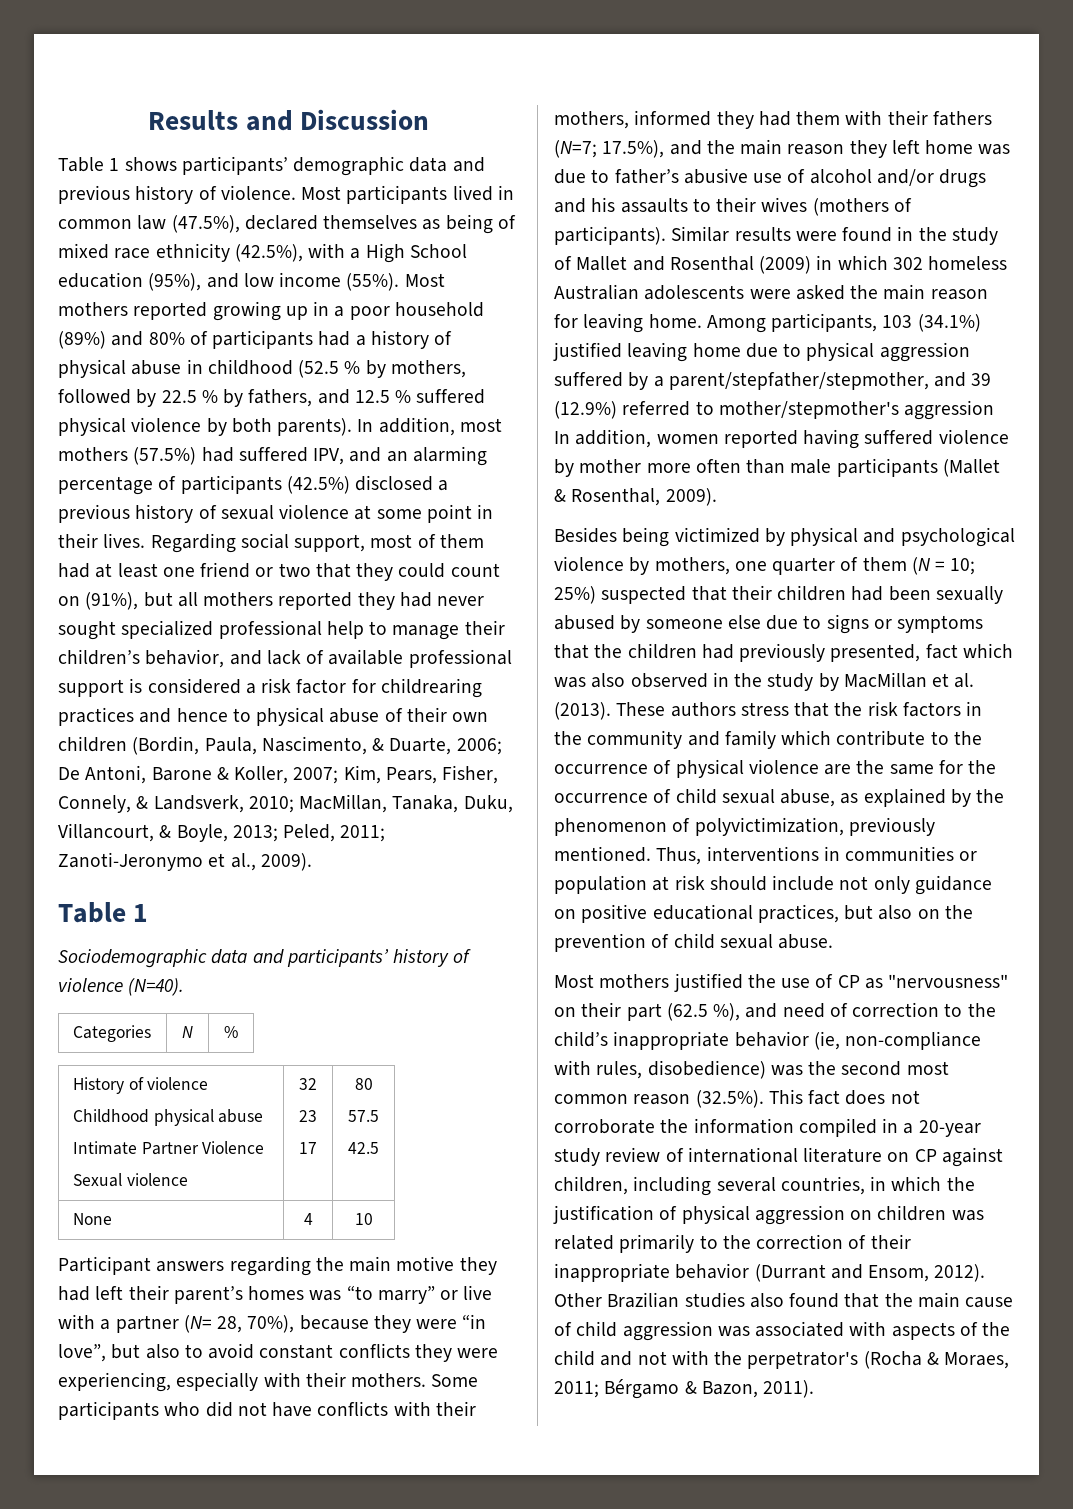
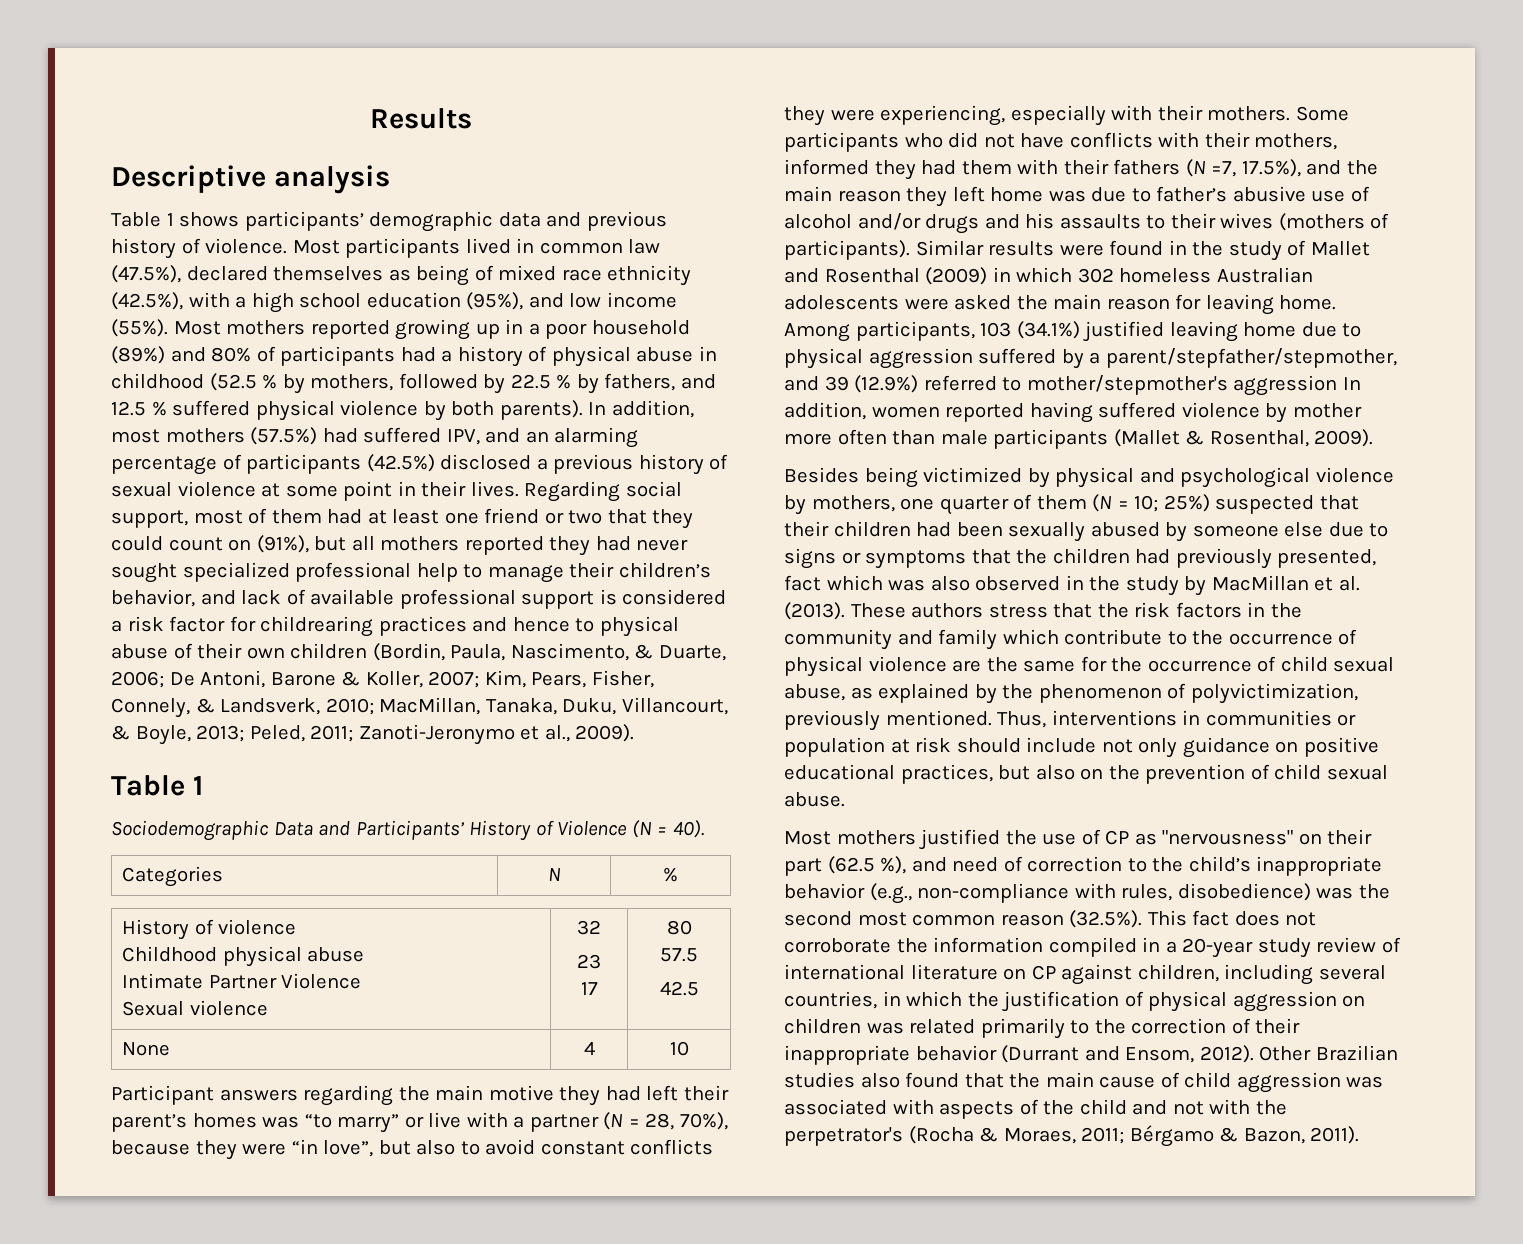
[245,109,429,131] and Discussion -> [111,165,390,194] // Descriptive analysis
[365,243,467,263] High School -> [251,292,362,313] high school
[211,949,472,967] [58,978,185,996] data and participants’ history of violence (N=40). -> [273,820,704,841] Data and Participants’ History of Violence (N = 40).
[183,1315,212,1333] (N= -> [603,1112,640,1130] (N =
[554,140,597,158] (N=7; -> [1185,159,1237,177] (N =7,
[813,1031,840,1050] (ie, -> [869,883,912,904] (e.g.,

